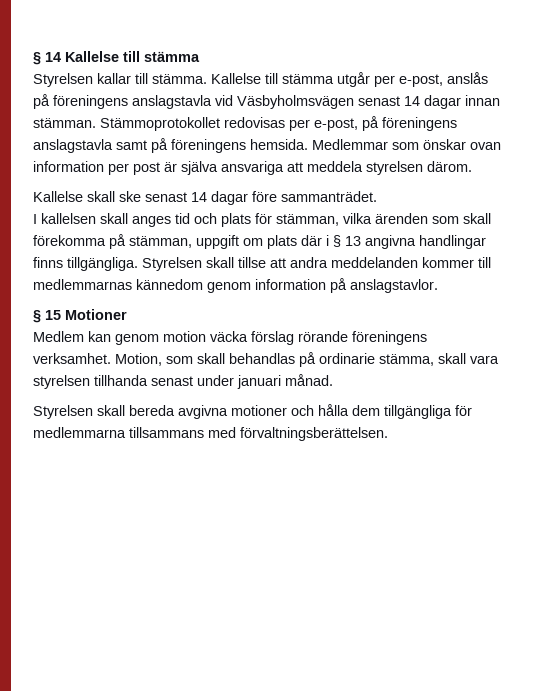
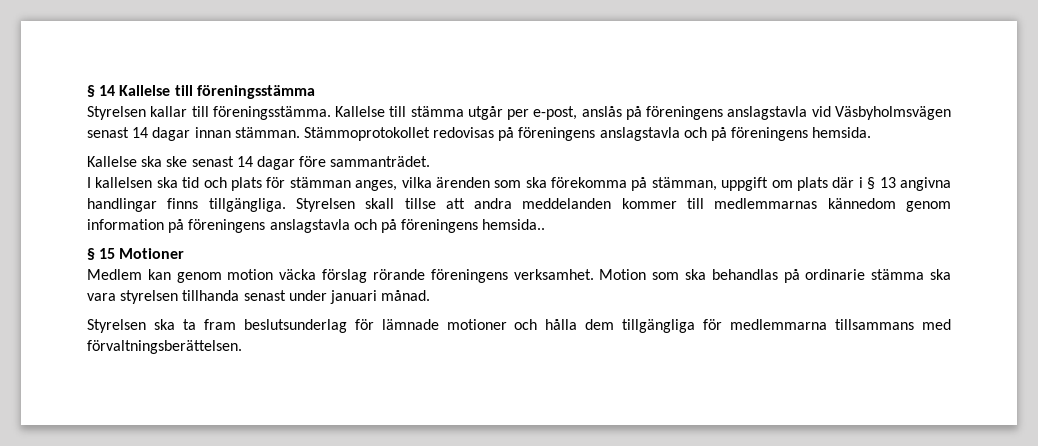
[144,51,200,62] stämma -> [196,85,315,99] föreningsstämma
[152,74,207,84] stämma. -> [212,106,331,120] föreningsstämma.
[289,116,457,131] [33,139,147,153] per e-post, på föreningens anslagstavla samt -> [498,127,707,141] på föreningens anslagstavla och
[312,139,501,150] [33,161,472,175] [33,191,115,202] Medlemmar som önskar ovan information per post är själva ansvariga att meddela styrelsen därom. // Kallelse skall -> [87,156,163,167] // Kallelse ska
[100,213,171,227] skall anges -> [156,177,178,188] ska
[276,214,339,226] stämman, -> [289,177,398,191] stämman anges,
[463,213,491,224] skall -> [525,177,547,188] ska
[350,279,438,293] anslagstavlor. -> [188,219,546,233] föreningens anslagstavla och på föreningens hemsida..
[115,353,225,366] Motion, som skall -> [599,269,706,280] Motion som ska
[379,353,466,366] stämma, skall -> [871,269,951,280] stämma ska
[97,405,228,419] skall bereda avgivna -> [153,319,439,333] ska ta fram beslutsunderlag för lämnade

